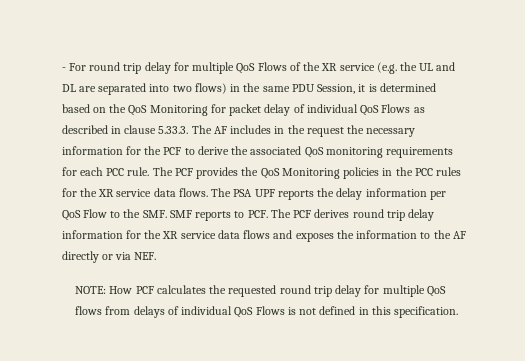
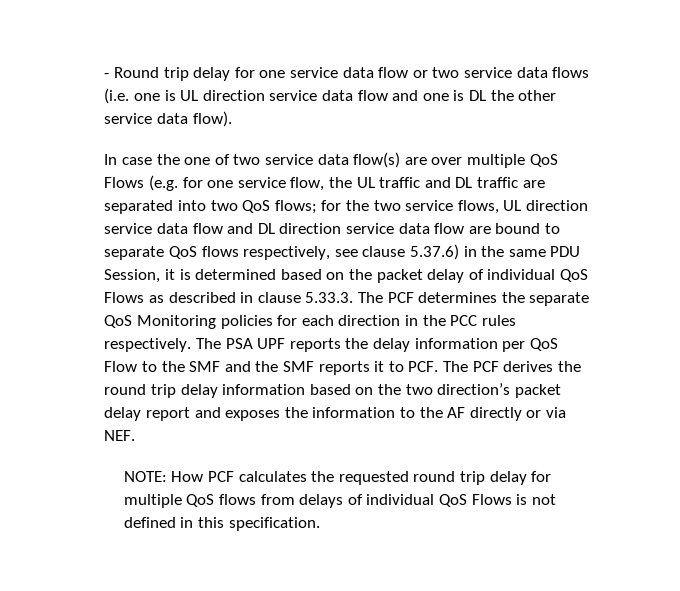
[68,62,397,74] For round trip delay for multiple QoS Flows of the XR service (e.g. -> [114,67,590,81] [104,88,557,104] [104,111,232,127] [104,152,558,168] [104,175,325,191] Round trip delay for one service data flow or two service data flows (i.e. one is UL direction service data flow and one is DL the other service data flow). // In case the one of two service data flow(s) are over multiple QoS Flows (e.g. for one service flow,
[436,62,456,71] [61,84,76,92] and DL -> [379,177,518,188] traffic and DL traffic
[194,83,227,94] flows) -> [242,200,588,214] [104,223,560,234] [104,244,459,260] QoS flows; for the two service flows, UL direction service data flow and DL direction service data flow are bound to separate QoS flows respectively, see clause 5.37.6)
[128,104,226,116] QoS Monitoring for -> (372, 274) none
[213,125,416,137] [61,146,454,158] [61,167,461,179] [61,188,208,197] AF includes in the request the necessary information for the PCF to derive the associated QoS monitoring requirements for each PCC rule. The PCF provides the QoS Monitoring policies in the PCC rules for the XR service data flows. -> [387,292,590,306] [104,315,516,329] [104,338,192,352] PCF determines the separate QoS Monitoring policies for each direction in the PCC rules respectively.
[142,210,167,218] SMF. -> [189,361,279,372] SMF and the
(232, 216) none -> [374,361,385,372] it
(350, 213) none -> [557,361,581,372] the
[125,230,271,239] for the XR service data flows -> [309,383,561,398] [104,407,191,421] based on the two direction’s packet delay report

